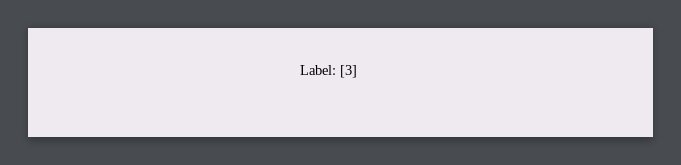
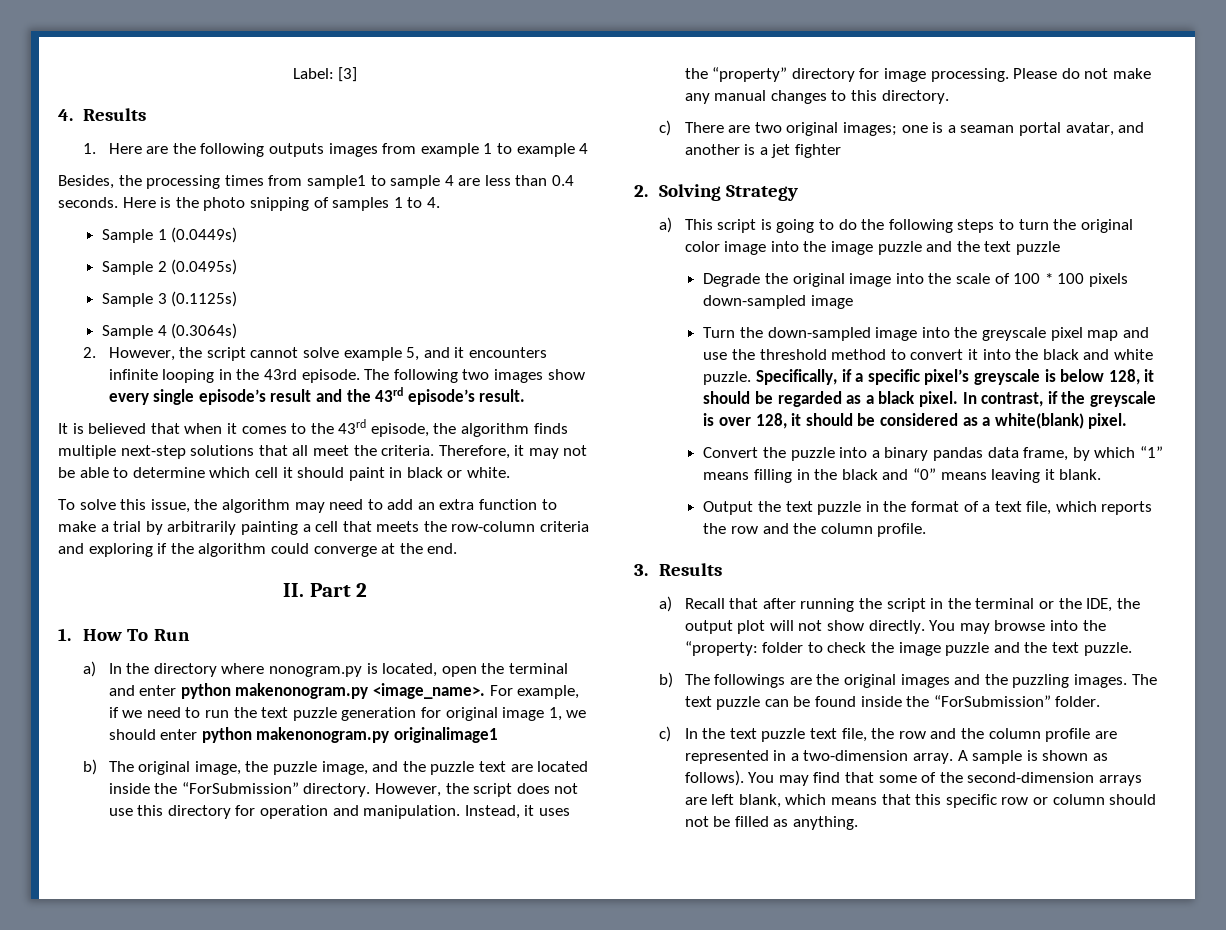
(357, 71) none -> [58,108,147,121] [83,143,589,157] [58,175,575,189] [58,197,440,211] [102,227,238,243] [102,259,238,275] [102,291,238,307] [102,323,238,339] [83,347,547,361] [108,369,585,383] [108,387,526,405] [58,419,568,437] [58,445,588,459] [58,467,511,481] [58,499,557,513] [58,521,590,535] [58,543,458,557] [282,583,368,597] [58,628,190,641] [83,661,568,677] [108,683,580,699] [108,707,587,721] [108,727,499,743] [83,759,589,775] [108,782,579,797] [108,805,570,819] [684,67,1151,82] [684,90,949,104] [659,120,1145,136] [684,144,842,158] [634,184,799,201] [659,217,1133,233] [684,241,1060,255] [703,273,1128,287] [703,295,853,309] [703,327,1149,341] [703,349,1153,360] [703,369,1155,385] [703,391,1156,407] [703,413,1128,429] [703,446,1163,461] [703,468,1102,483] [703,501,1153,515] [703,523,927,537] [634,563,723,576] [659,596,1140,612] [684,620,1106,634] [684,641,1132,656] [659,672,1157,688] [684,695,1101,710] [659,726,1117,742] [684,750,1108,764] [684,770,1142,786] [684,794,1157,808] [684,816,859,830] // 4. Results // 1. Here are the following outputs images from example 1 to example 4 // Besides, the processing times from sample1 to sample 4 are less than 0.4 seconds. Here is the photo snipping of samples 1 to 4. // Sample 1 (0.0449s) // Sample 2 (0.0495s) // Sample 3 (0.1125s) // Sample 4 (0.3064s) // 2. However, the script cannot solve example 5, and it encounters infinite looping in the 43rd episode. The following two images show every single episode’s result and the 43rd episode’s result. // It is believed that when it comes to the 43rd episode, the algorithm finds multiple next-step solutions that all meet the criteria. Therefore, it may not be able to determine which cell it should paint in black or white. // To solve this issue, the algorithm may need to add an extra function to make a trial by arbitrarily painting a cell that meets the row-column criteria and exploring if the algorithm could converge at the end. // II. Part 2 // 1. How To Run // a) In the directory where nonogram.py is located, open the terminal and enter python makenonogram.py <image_name>. For example, if we need to run the text puzzle generation for original image 1, we should enter python makenonogram.py originalimage1 // b) The original image, the puzzle image, and the puzzle text are located inside the “ForSubmission” directory. However, the script does not use this directory for operation and manipulation. Instead, it uses the “property” directory for image processing. Please do not make any manual changes to this directory. // c) There are two original images; one is a seaman portal avatar, and another is a jet fighter // 2. Solving Strategy // a) This script is going to do the following steps to turn the original color image into the image puzzle and the text puzzle // Degrade the original image into the scale of 100 * 100 pixels down-sampled image // Turn the down-sampled image into the greyscale pixel map and use the threshold method to convert it into the black and white puzzle. Specifically, if a specific pixel’s greyscale is below 128, it should be regarded as a black pixel. In contrast, if the greyscale is over 128, it should be considered as a white(blank) pixel. // Convert the puzzle into a binary pandas data frame, by which “1” means filling in the black and “0” means leaving it blank. // Output the text puzzle in the format of a text file, which reports the row and the column profile. // 3. Results // a) Recall that after running the script in the terminal or the IDE, the output plot will not show directly. You may browse into the “property: folder to check the image puzzle and the text puzzle. // b) The followings are the original images and the puzzling images. The text puzzle can be found inside the “ForSubmission” folder. // c) In the text puzzle text file, the row and the column profile are represented in a two-dimension array. A sample is shown as follows). You may find that some of the second-dimension arrays are left blank, which means that this specific row or column should not be filled as anything.

